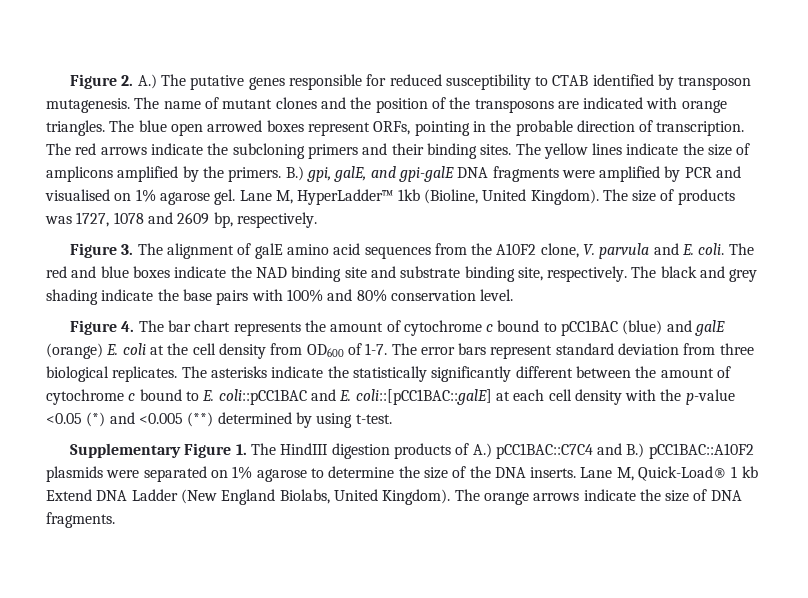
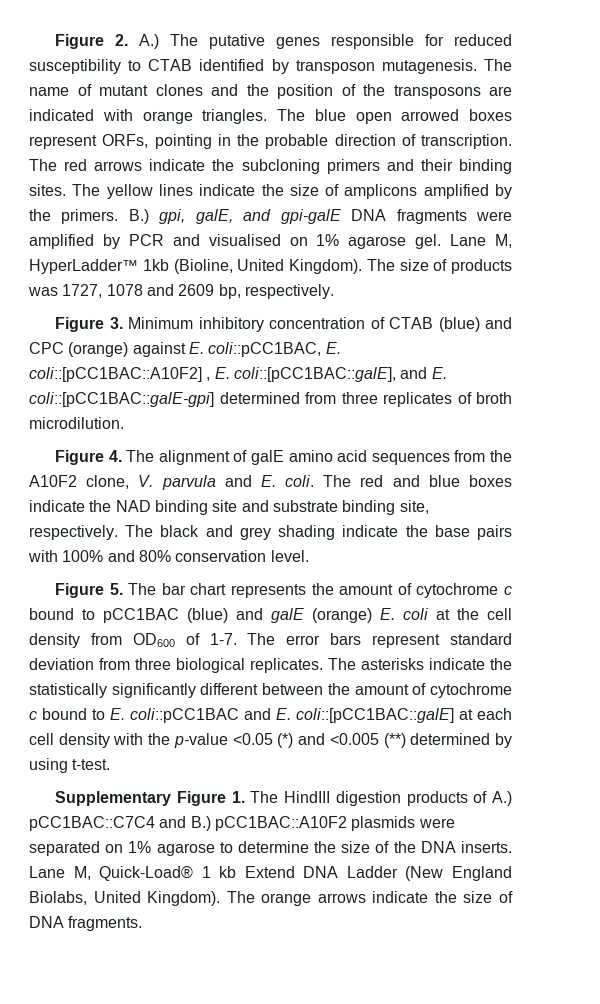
(134, 249) none -> [128,317,512,332] [29,342,341,357] [29,367,447,382] [29,392,512,407] [29,417,124,429] [55,450,122,465] Minimum inhibitory concentration of CTAB (blue) and CPC (orange) against E. coli::pCC1BAC, E. coli::[pCC1BAC::A10F2] , E. coli::[pCC1BAC::galE], and E. coli::[pCC1BAC::galE-gpi] determined from three replicates of broth microdilution. // Figure 4.
[121,321,135,332] 4. -> [109,583,123,595] 5.

